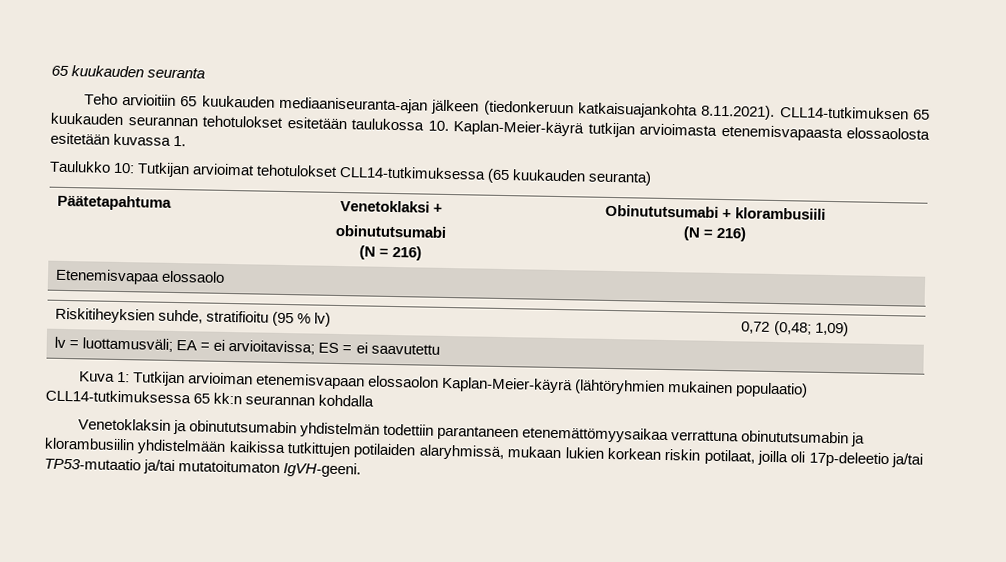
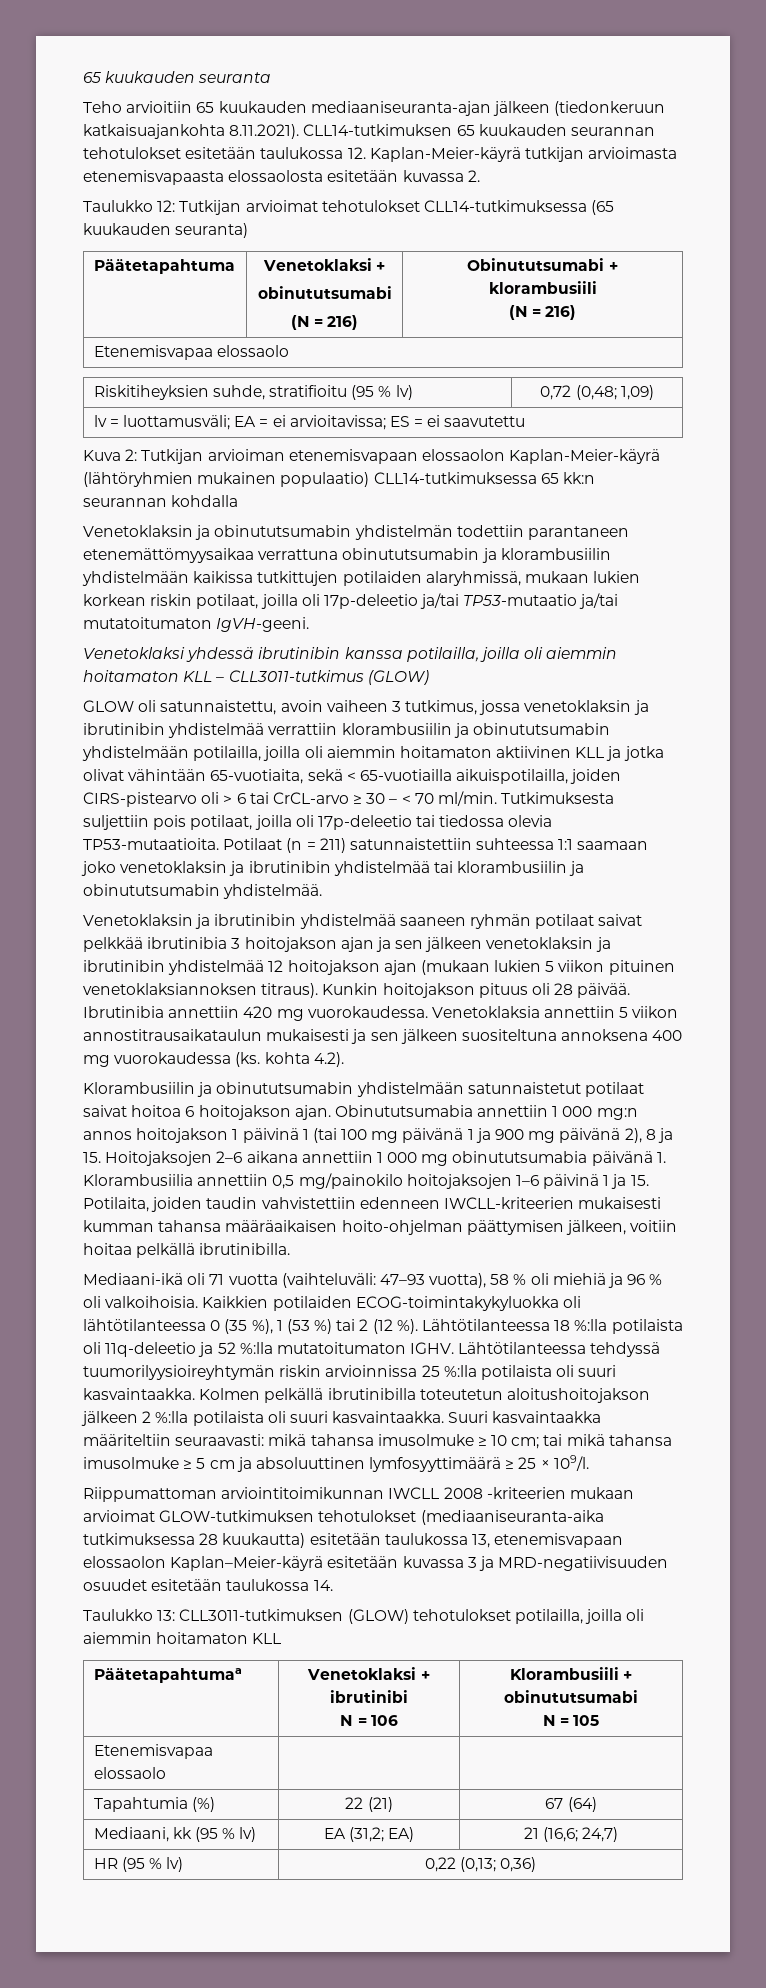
[427,120,449,131] 10. -> [347,147,366,159] 12.
[173,135,187,147] [49,160,136,174] 1. // Taulukko 10: -> [467,170,480,182] [83,200,176,212] 2. // Taulukko 12:
[116,371,130,383] 1: -> [125,449,138,461] 2:
(362, 470) none -> [83,647,618,662] [83,670,429,685] [83,700,649,715] [83,723,610,738] [82,746,664,761] [83,769,622,784] [83,791,615,807] [83,815,553,830] [83,838,649,853] [81,861,585,876] [83,884,323,899] [83,914,643,929] [83,937,611,952] [83,960,675,975] [83,983,631,998] [83,1006,679,1021] [83,1029,683,1044] [83,1052,344,1067] [83,1082,644,1097] [83,1105,638,1120] [83,1128,673,1143] [83,1151,666,1166] [83,1173,649,1189] [83,1197,662,1212] [83,1220,678,1235] [83,1243,291,1258] [83,1273,663,1288] [83,1296,581,1311] [83,1319,683,1334] [83,1342,661,1357] [83,1365,617,1380] [83,1388,650,1403] [81,1411,602,1426] [83,1434,672,1449] [83,1455,589,1472] [83,1487,634,1502] [83,1510,604,1525] [83,1533,624,1548] [83,1556,669,1571] [83,1579,333,1591] [83,1609,645,1624] [83,1632,282,1644] [93,1668,242,1683] [307,1667,430,1680] [330,1690,408,1703] [340,1715,398,1726] [509,1667,633,1680] [504,1690,638,1703] [542,1715,600,1726] [93,1744,213,1759] [93,1767,166,1779] [93,1797,215,1812] [345,1797,393,1812] [545,1797,597,1812] [93,1827,257,1842] [323,1827,415,1842] [523,1827,619,1842] [93,1857,184,1872] [424,1857,537,1872] // Venetoklaksi yhdessä ibrutinibin kanssa potilailla, joilla oli aiemmin hoitamaton KLL – CLL3011-tutkimus (GLOW) // GLOW oli satunnaistettu, avoin vaiheen 3 tutkimus, jossa venetoklaksin ja ibrutinibin yhdistelmää verrattiin klorambusiilin ja obinututsumabin yhdistelmään potilailla, joilla oli aiemmin hoitamaton aktiivinen KLL ja jotka olivat vähintään 65-vuotiaita, sekä < 65-vuotiailla aikuispotilailla, joiden CIRS-pistearvo oli > 6 tai CrCL-arvo ≥ 30 – < 70 ml/min. Tutkimuksesta suljettiin pois potilaat, joilla oli 17p-deleetio tai tiedossa olevia TP53-mutaatioita. Potilaat (n = 211) satunnaistettiin suhteessa 1:1 saamaan joko venetoklaksin ja ibrutinibin yhdistelmää tai klorambusiilin ja obinututsumabin yhdistelmää. // Venetoklaksin ja ibrutinibin yhdistelmää saaneen ryhmän potilaat saivat pelkkää ibrutinibia 3 hoitojakson ajan ja sen jälkeen venetoklaksin ja ibrutinibin yhdistelmää 12 hoitojakson ajan (mukaan lukien 5 viikon pituinen venetoklaksiannoksen titraus). Kunkin hoitojakson pituus oli 28 päivää. Ibrutinibia annettiin 420 mg vuorokaudessa. Venetoklaksia annettiin 5 viikon annostitrausaikataulun mukaisesti ja sen jälkeen suositeltuna annoksena 400 mg vuorokaudessa (ks. kohta 4.2). // Klorambusiilin ja obinututsumabin yhdistelmään satunnaistetut potilaat saivat hoitoa 6 hoitojakson ajan. Obinututsumabia annettiin 1 000 mg:n annos hoitojakson 1 päivinä 1 (tai 100 mg päivänä 1 ja 900 mg päivänä 2), 8 ja 15. Hoitojaksojen 2–6 aikana annettiin 1 000 mg obinututsumabia päivänä 1. Klorambusiilia annettiin 0,5 mg/painokilo hoitojaksojen 1–6 päivinä 1 ja 15. Potilaita, joiden taudin vahvistettiin edenneen IWCLL-kriteerien mukaisesti kumman tahansa määräaikaisen hoito-ohjelman päättymisen jälkeen, voitiin hoitaa pelkällä ibrutinibilla. // Mediaani-ikä oli 71 vuotta (vaihteluväli: 47–93 vuotta), 58 % oli miehiä ja 96 % oli valkoihoisia. Kaikkien potilaiden ECOG-toimintakykyluokka oli lähtötilanteessa 0 (35 %), 1 (53 %) tai 2 (12 %). Lähtötilanteessa 18 %:lla potilaista oli 11q-deleetio ja 52 %:lla mutatoitumaton IGHV. Lähtötilanteessa tehdyssä tuumorilyysioireyhtymän riskin arvioinnissa 25 %:lla potilaista oli suuri kasvaintaakka. Kolmen pelkällä ibrutinibilla toteutetun aloitushoitojakson jälkeen 2 %:lla potilaista oli suuri kasvaintaakka. Suuri kasvaintaakka määriteltiin seuraavasti: mikä tahansa imusolmuke ≥ 10 cm; tai mikä tahansa imusolmuke ≥ 5 cm ja absoluuttinen lymfosyyttimäärä ≥ 25 × 109/l. // Riippumattoman arviointitoimikunnan IWCLL 2008 -kriteerien mukaan arvioimat GLOW-tutkimuksen tehotulokset (mediaaniseuranta-aika tutkimuksessa 28 kuukautta) esitetään taulukossa 13, etenemisvapaan elossaolon Kaplan–Meier-käyrä esitetään kuvassa 3 ja MRD-negatiivisuuden osuudet esitetään taulukossa 14. // Taulukko 13: CLL3011-tutkimuksen (GLOW) tehotulokset potilailla, joilla oli aiemmin hoitamaton KLL // Päätetapahtumaa | Venetoklaksi + ibrutinibi // N = 106 | Klorambusiili + obinututsumabi // N = 105 // Etenemisvapaa elossaolo | | // Tapahtumia (%) | 22 (21) | 67 (64) // Mediaani, kk (95 % lv) | EA (31,2; EA) | 21 (16,6; 24,7) // HR (95 % lv) | 0,22 (0,13; 0,36)

